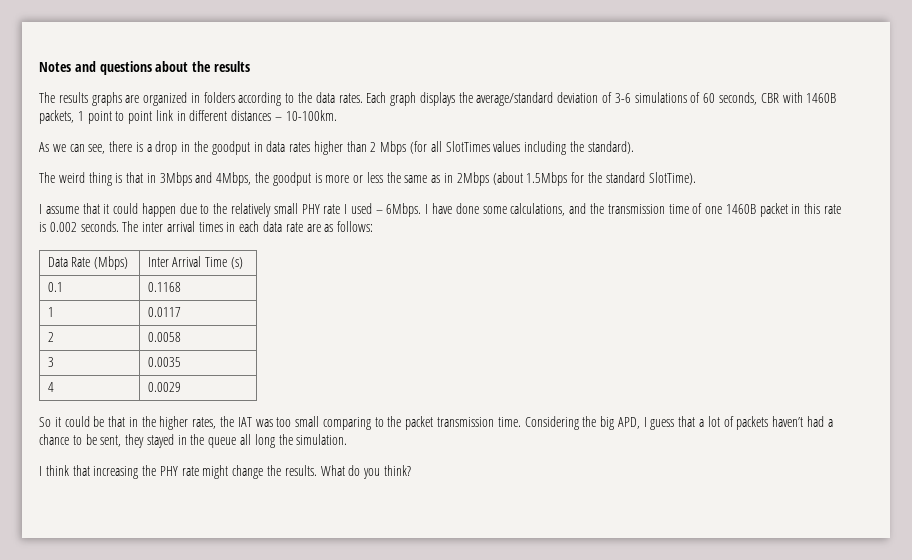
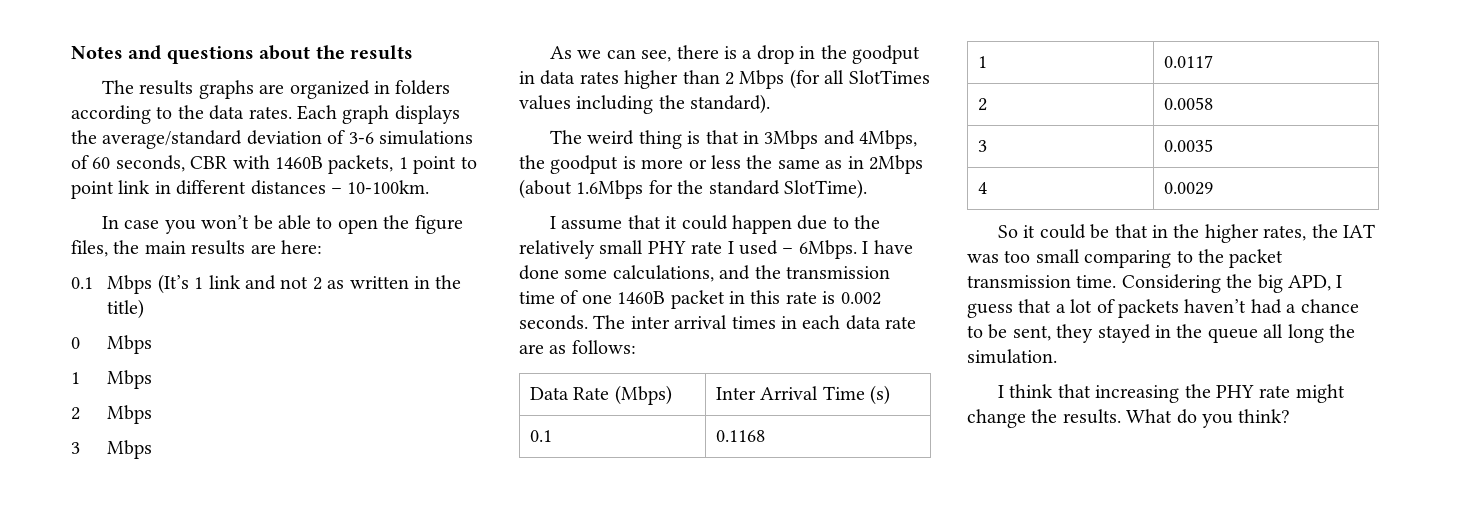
(337, 115) none -> [101,215,463,234] [71,240,322,257] [71,274,462,294] [107,299,145,319] [71,335,153,354] [71,370,153,389] [71,405,153,424] [71,440,153,459] // In case you won’t be able to open the figure files, the main results are here: // 0.1 Mbps (It’s 1 link and not 2 as written in the title) // 0 Mbps // 1 Mbps // 2 Mbps // 3 Mbps
[526,172,568,186] 1.5Mbps -> [576,180,644,199] 1.6Mbps

